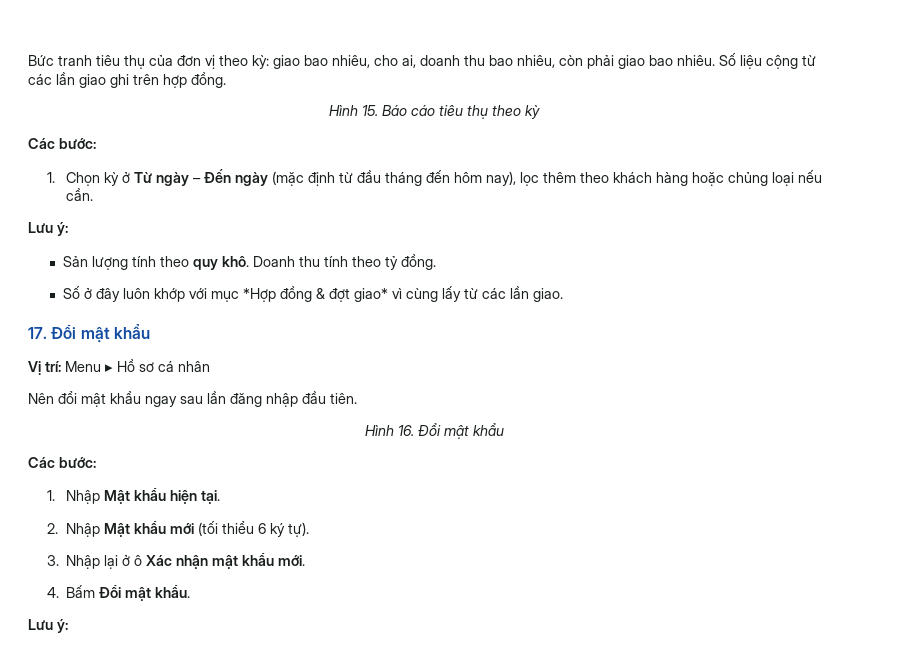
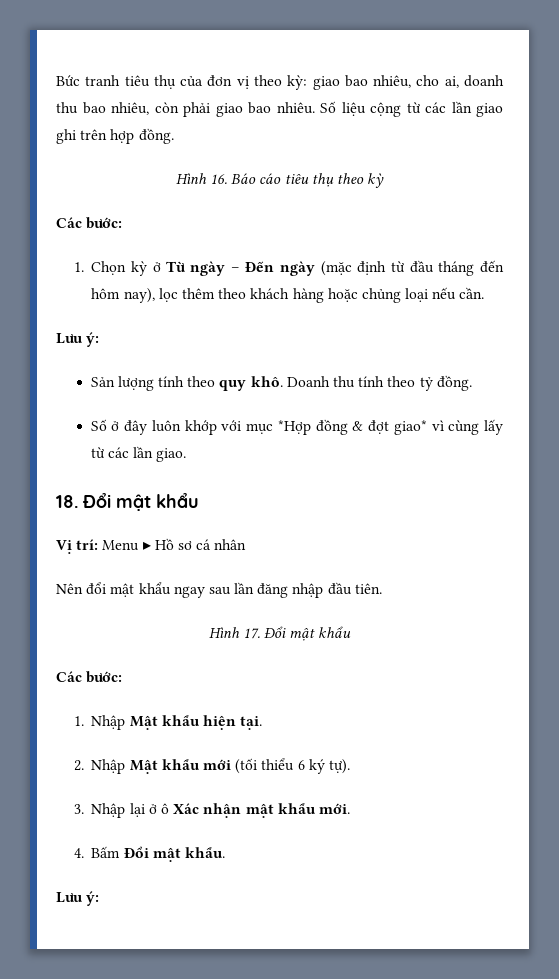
[362,105,378,116] 15. -> [210,174,228,184] 16.
[28,327,47,339] 17. -> [56,495,78,508] 18.
[397,425,414,436] 16. -> [242,628,260,639] 17.

